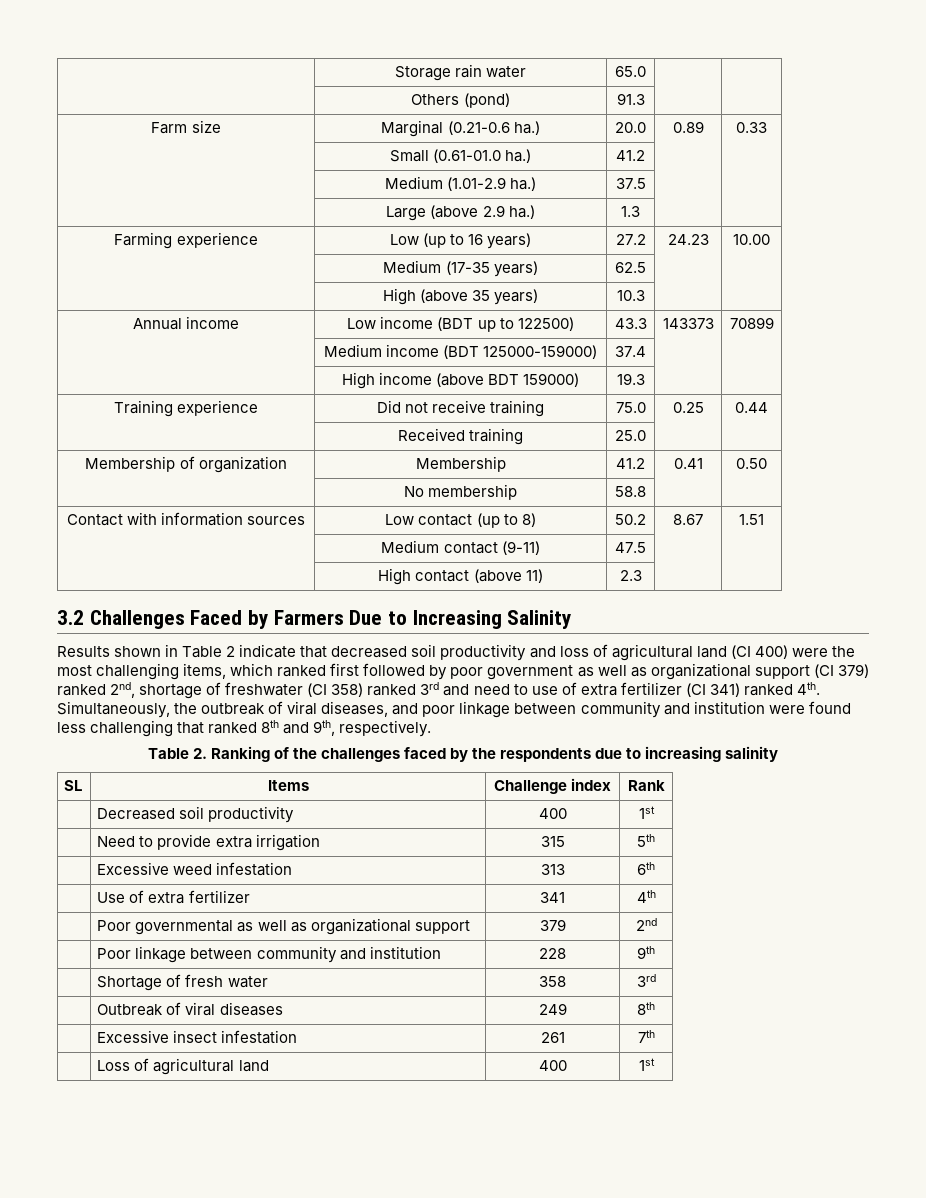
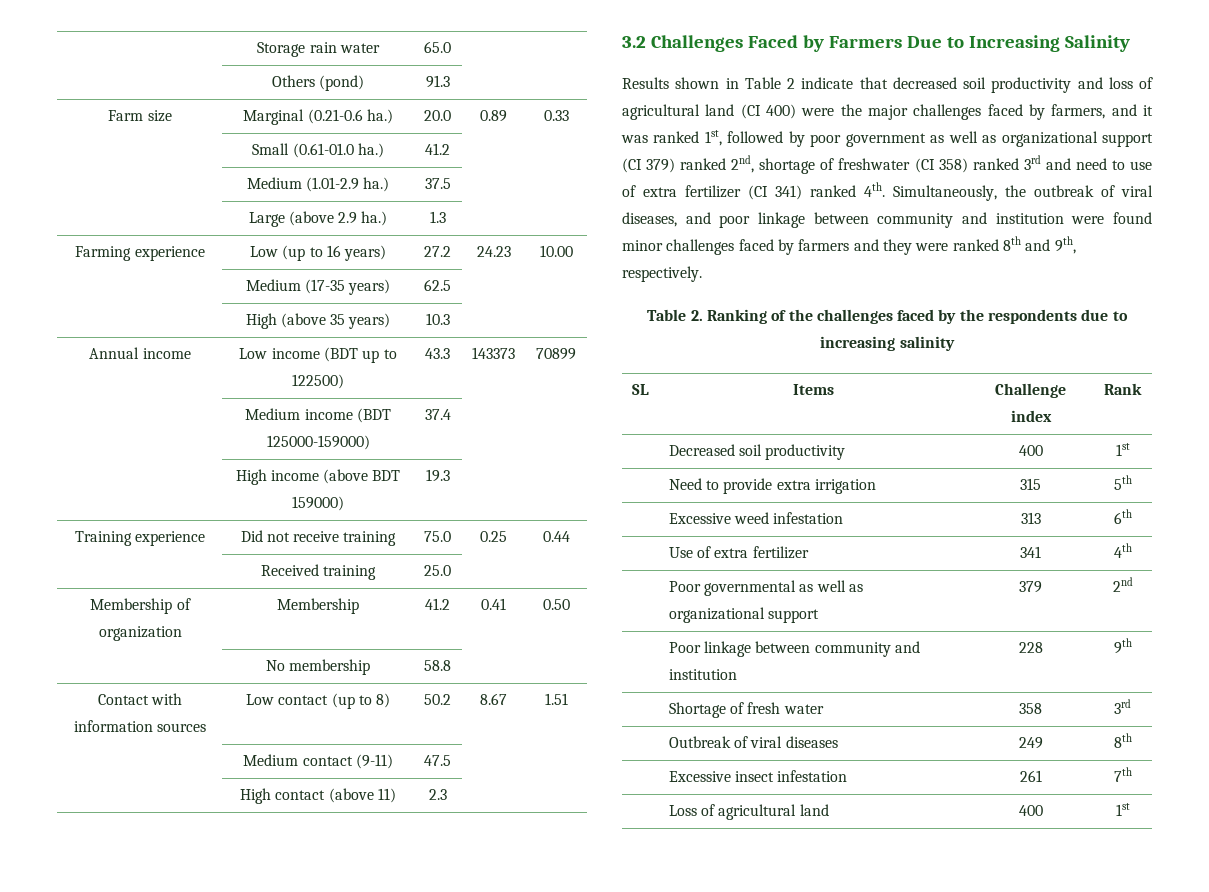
[57,663,360,680] most challenging items, which ranked first -> [868,104,1153,120] [621,130,722,146] major challenges faced by farmers, and it was ranked 1st,
[57,720,205,737] less challenging that -> [622,239,949,255] minor challenges faced by farmers and they were

